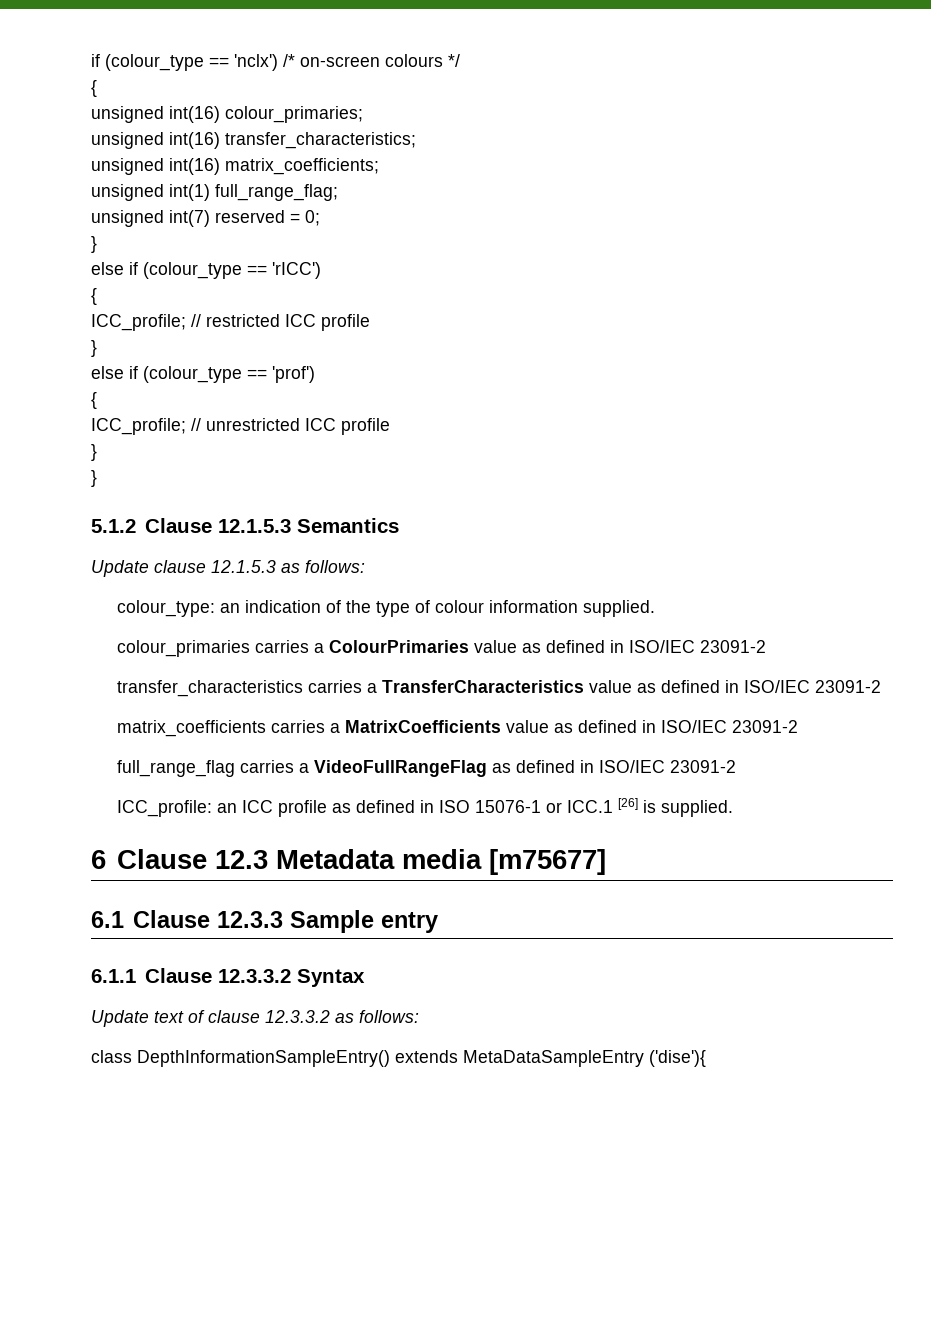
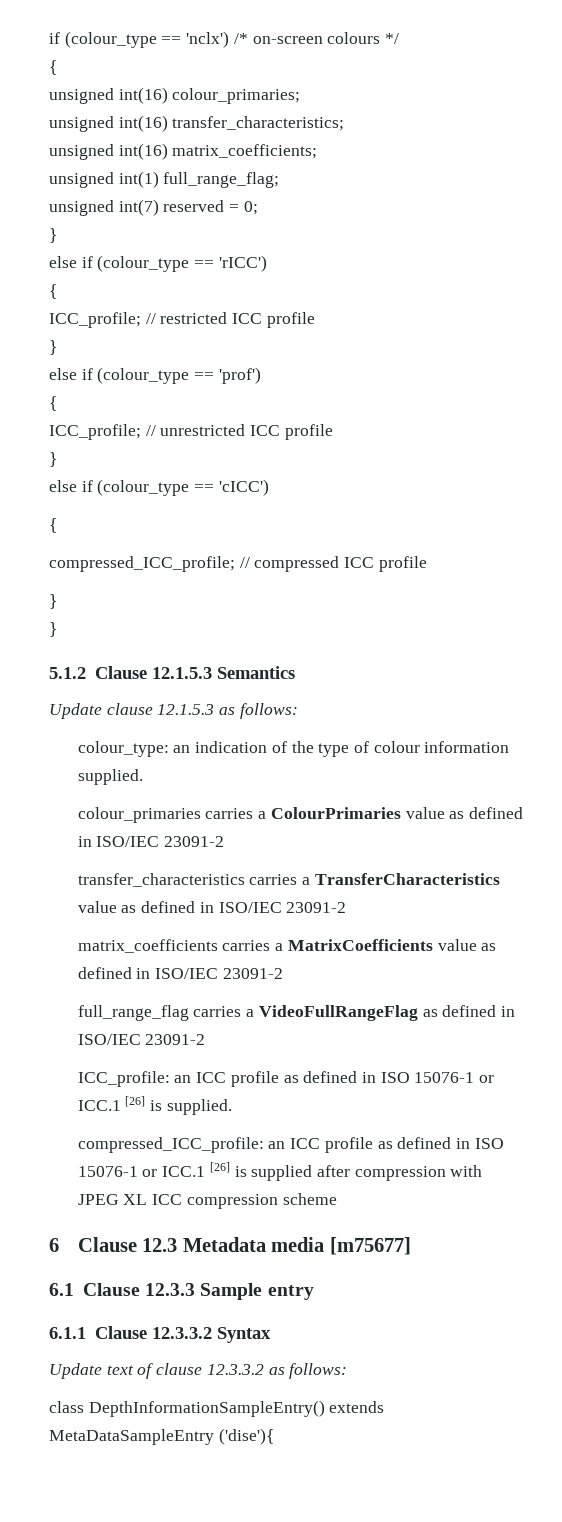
(97, 452) none -> [49,479,269,496] [49,518,57,533] [49,556,427,572] [49,594,57,609] // else if (colour_type == 'cICC') // { // compressed_ICC_profile; // compressed ICC profile // }
(733, 808) none -> [77,1137,504,1153] [77,1162,483,1181] [77,1193,337,1209] // compressed_ICC_profile: an ICC profile as defined in ISO 15076-1 or ICC.1 [26] is supplied after compression with JPEG XL ICC compression scheme

